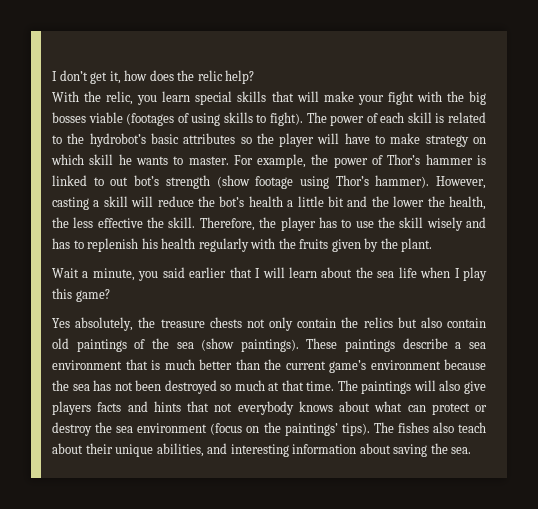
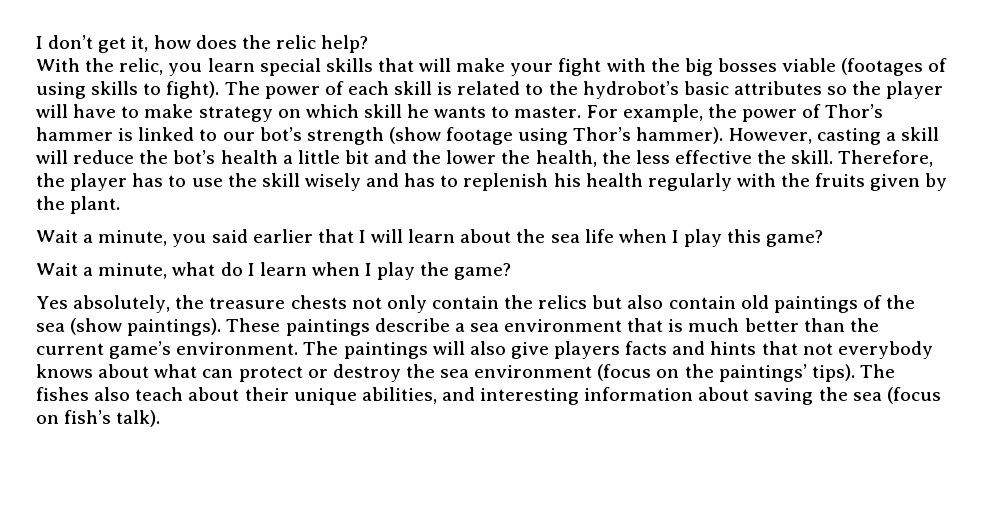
[110,177,129,186] out -> [222,132,255,141] our
(110, 295) none -> [36,262,512,280] // Wait a minute, what do I learn when I play the game?
[370,359,486,370] [52,380,335,394] environment because the sea has not been destroyed so much at that time. -> [176,342,299,355] environment.
[451,447,472,454] sea. -> [852,387,941,404] [36,410,161,427] sea (focus on fish’s talk).

